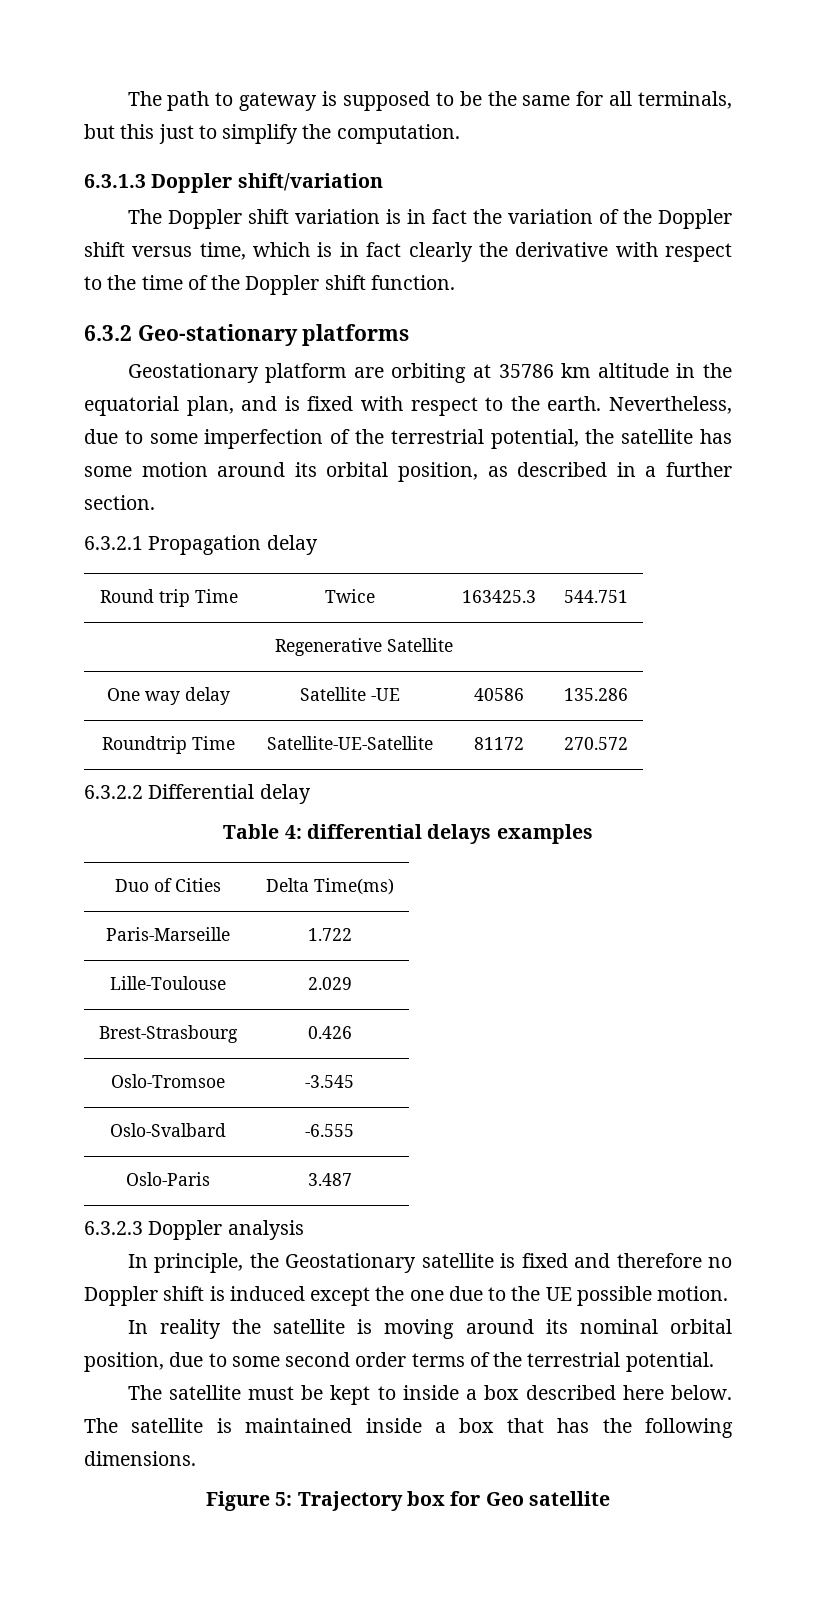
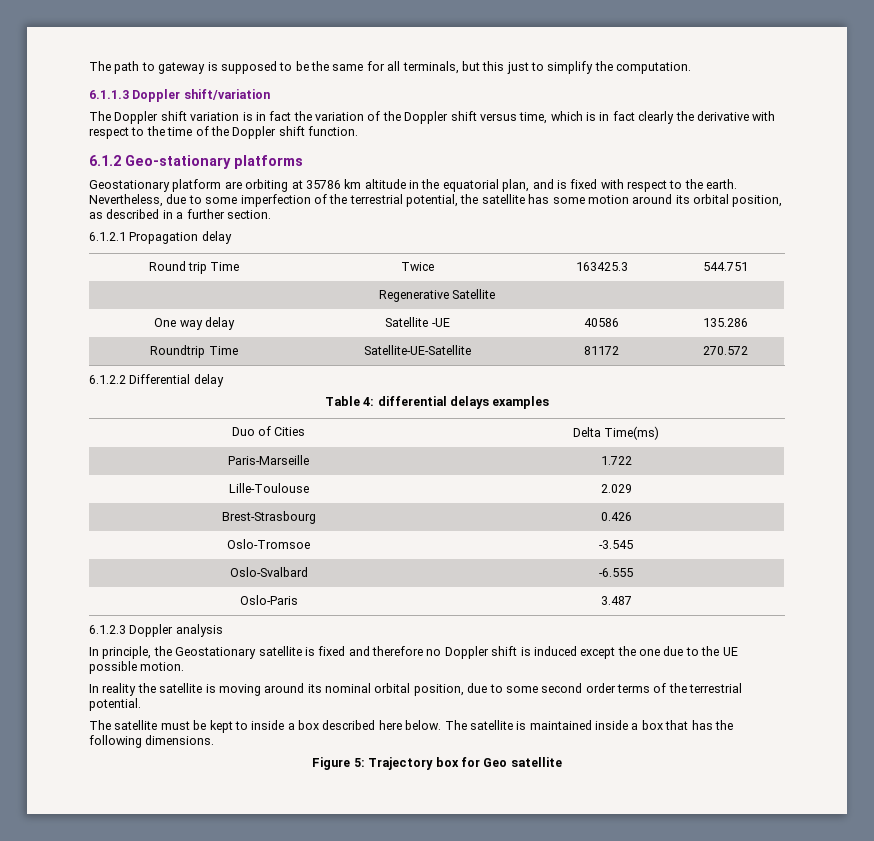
[84,174,146,188] 6.3.1.3 -> [89,90,129,99] 6.1.1.3
[84,325,132,341] 6.3.2 -> [89,155,121,166] 6.1.2
[84,536,143,550] 6.3.2.1 -> [89,232,126,241] 6.1.2.1
[84,785,143,799] 6.3.2.2 -> [89,375,126,384] 6.1.2.2
[84,1221,143,1235] 6.3.2.3 -> [89,625,126,634] 6.1.2.3

